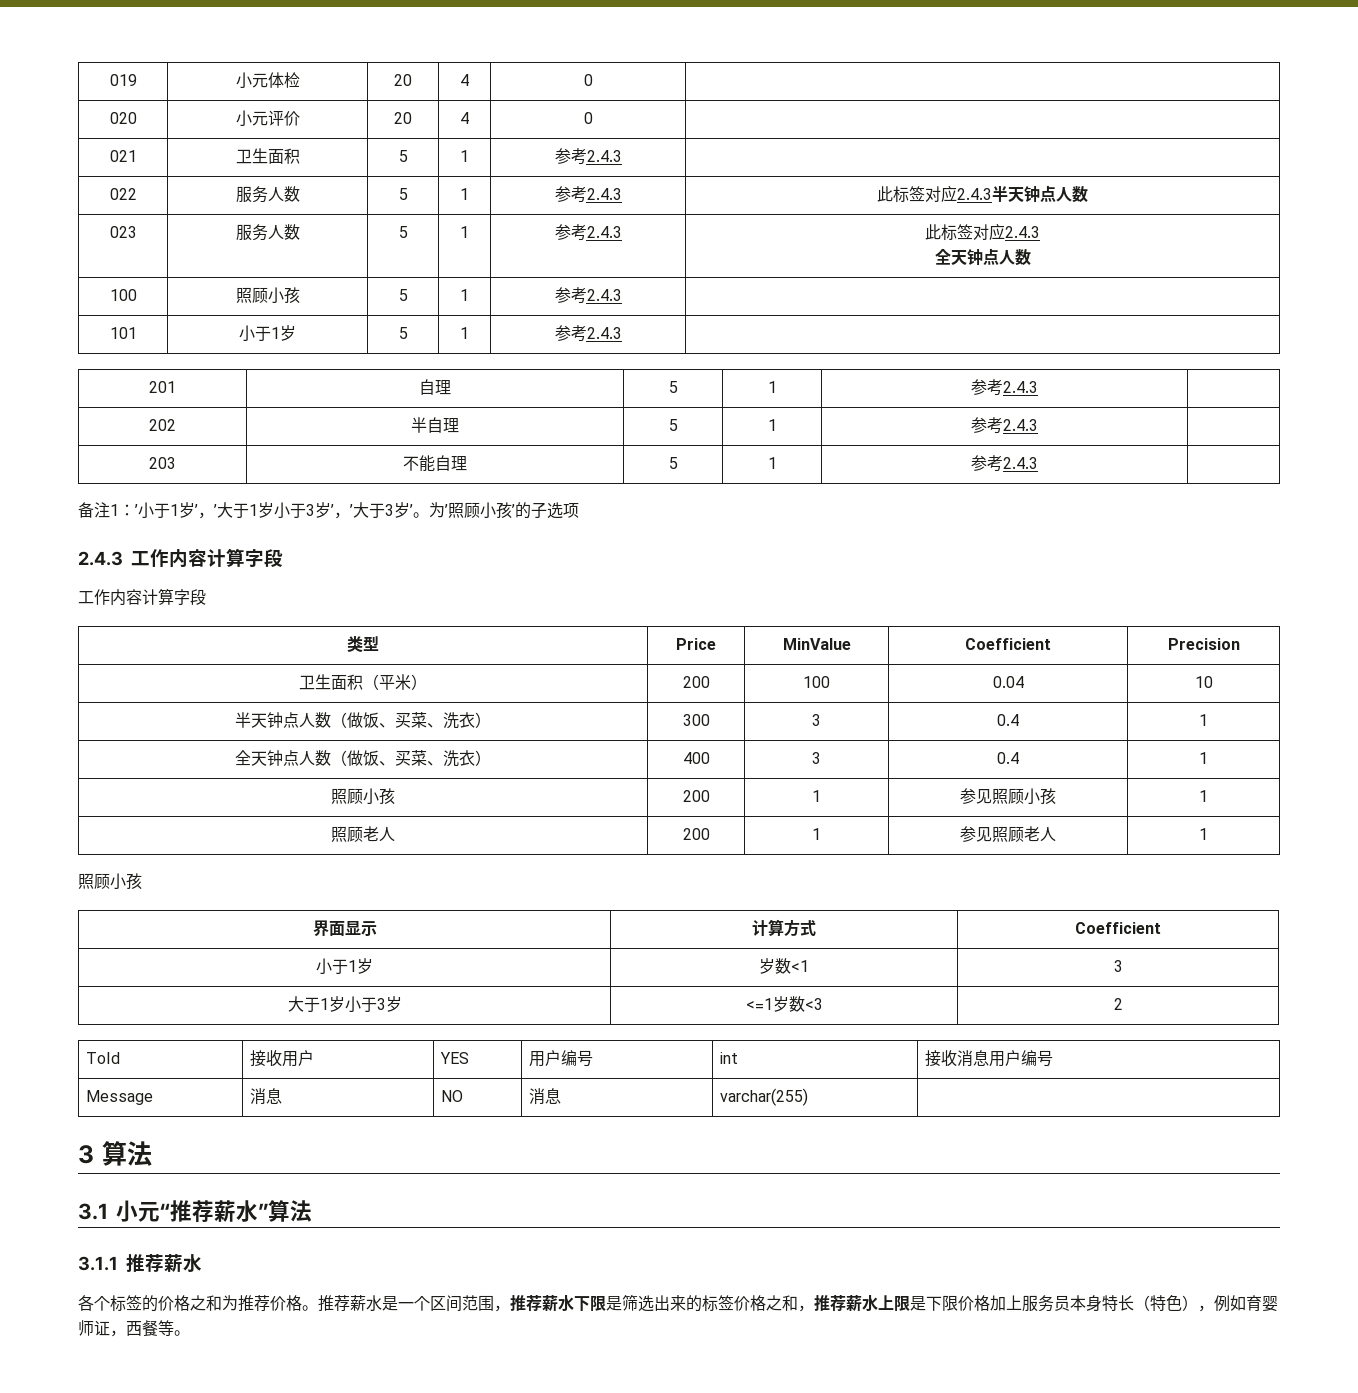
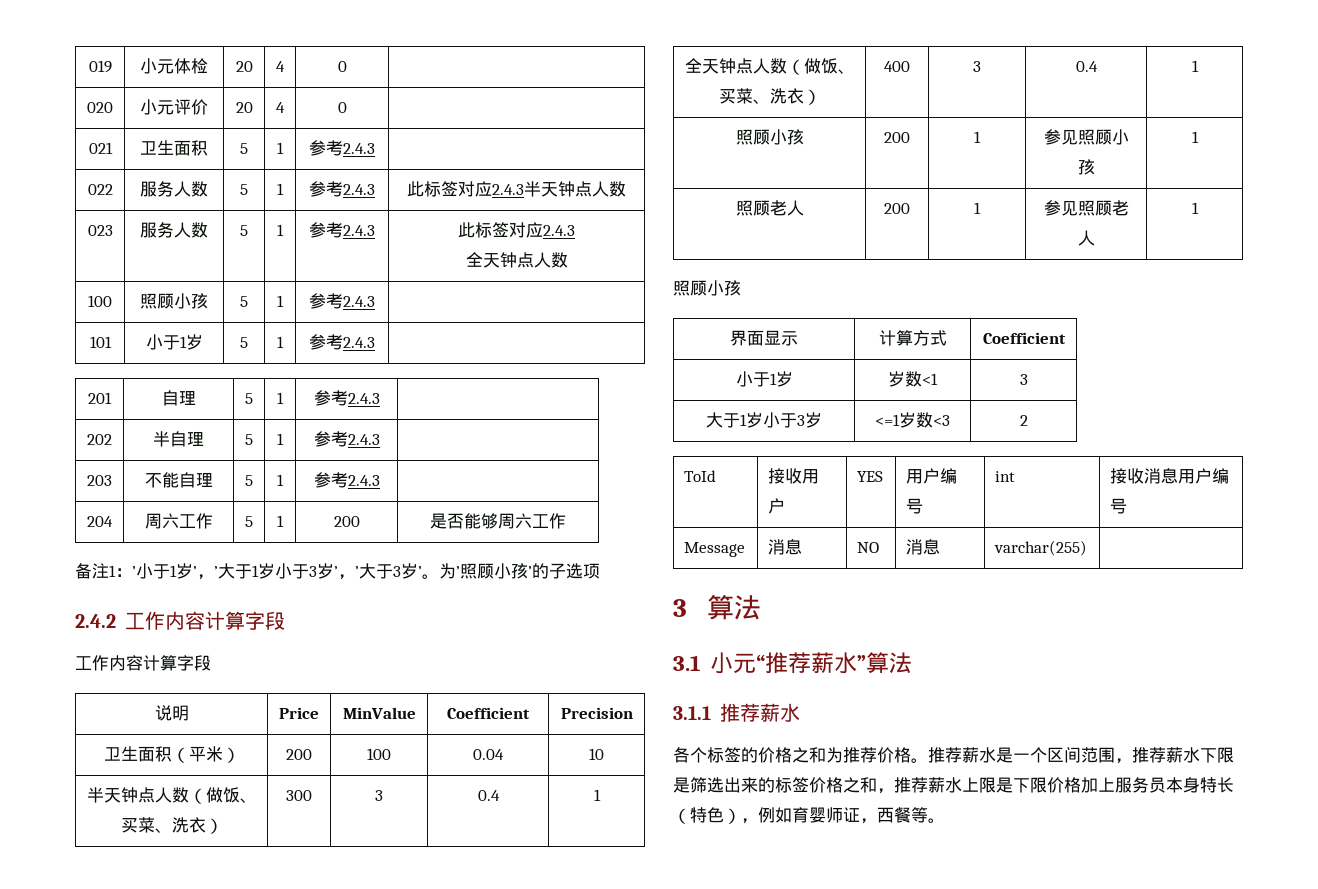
(1038, 463) none -> [87,516,113,527] [144,513,213,529] [245,516,253,527] [277,515,284,527] [333,516,360,527] [430,513,566,529] // 204 | 周六工作 | 5 | 1 | 200 | 是否能够周六工作
[78,551,123,566] 2.4.3 -> [75,614,116,628] 2.4.2
[347,636,379,652] 类型 -> [154,705,189,721] 说明

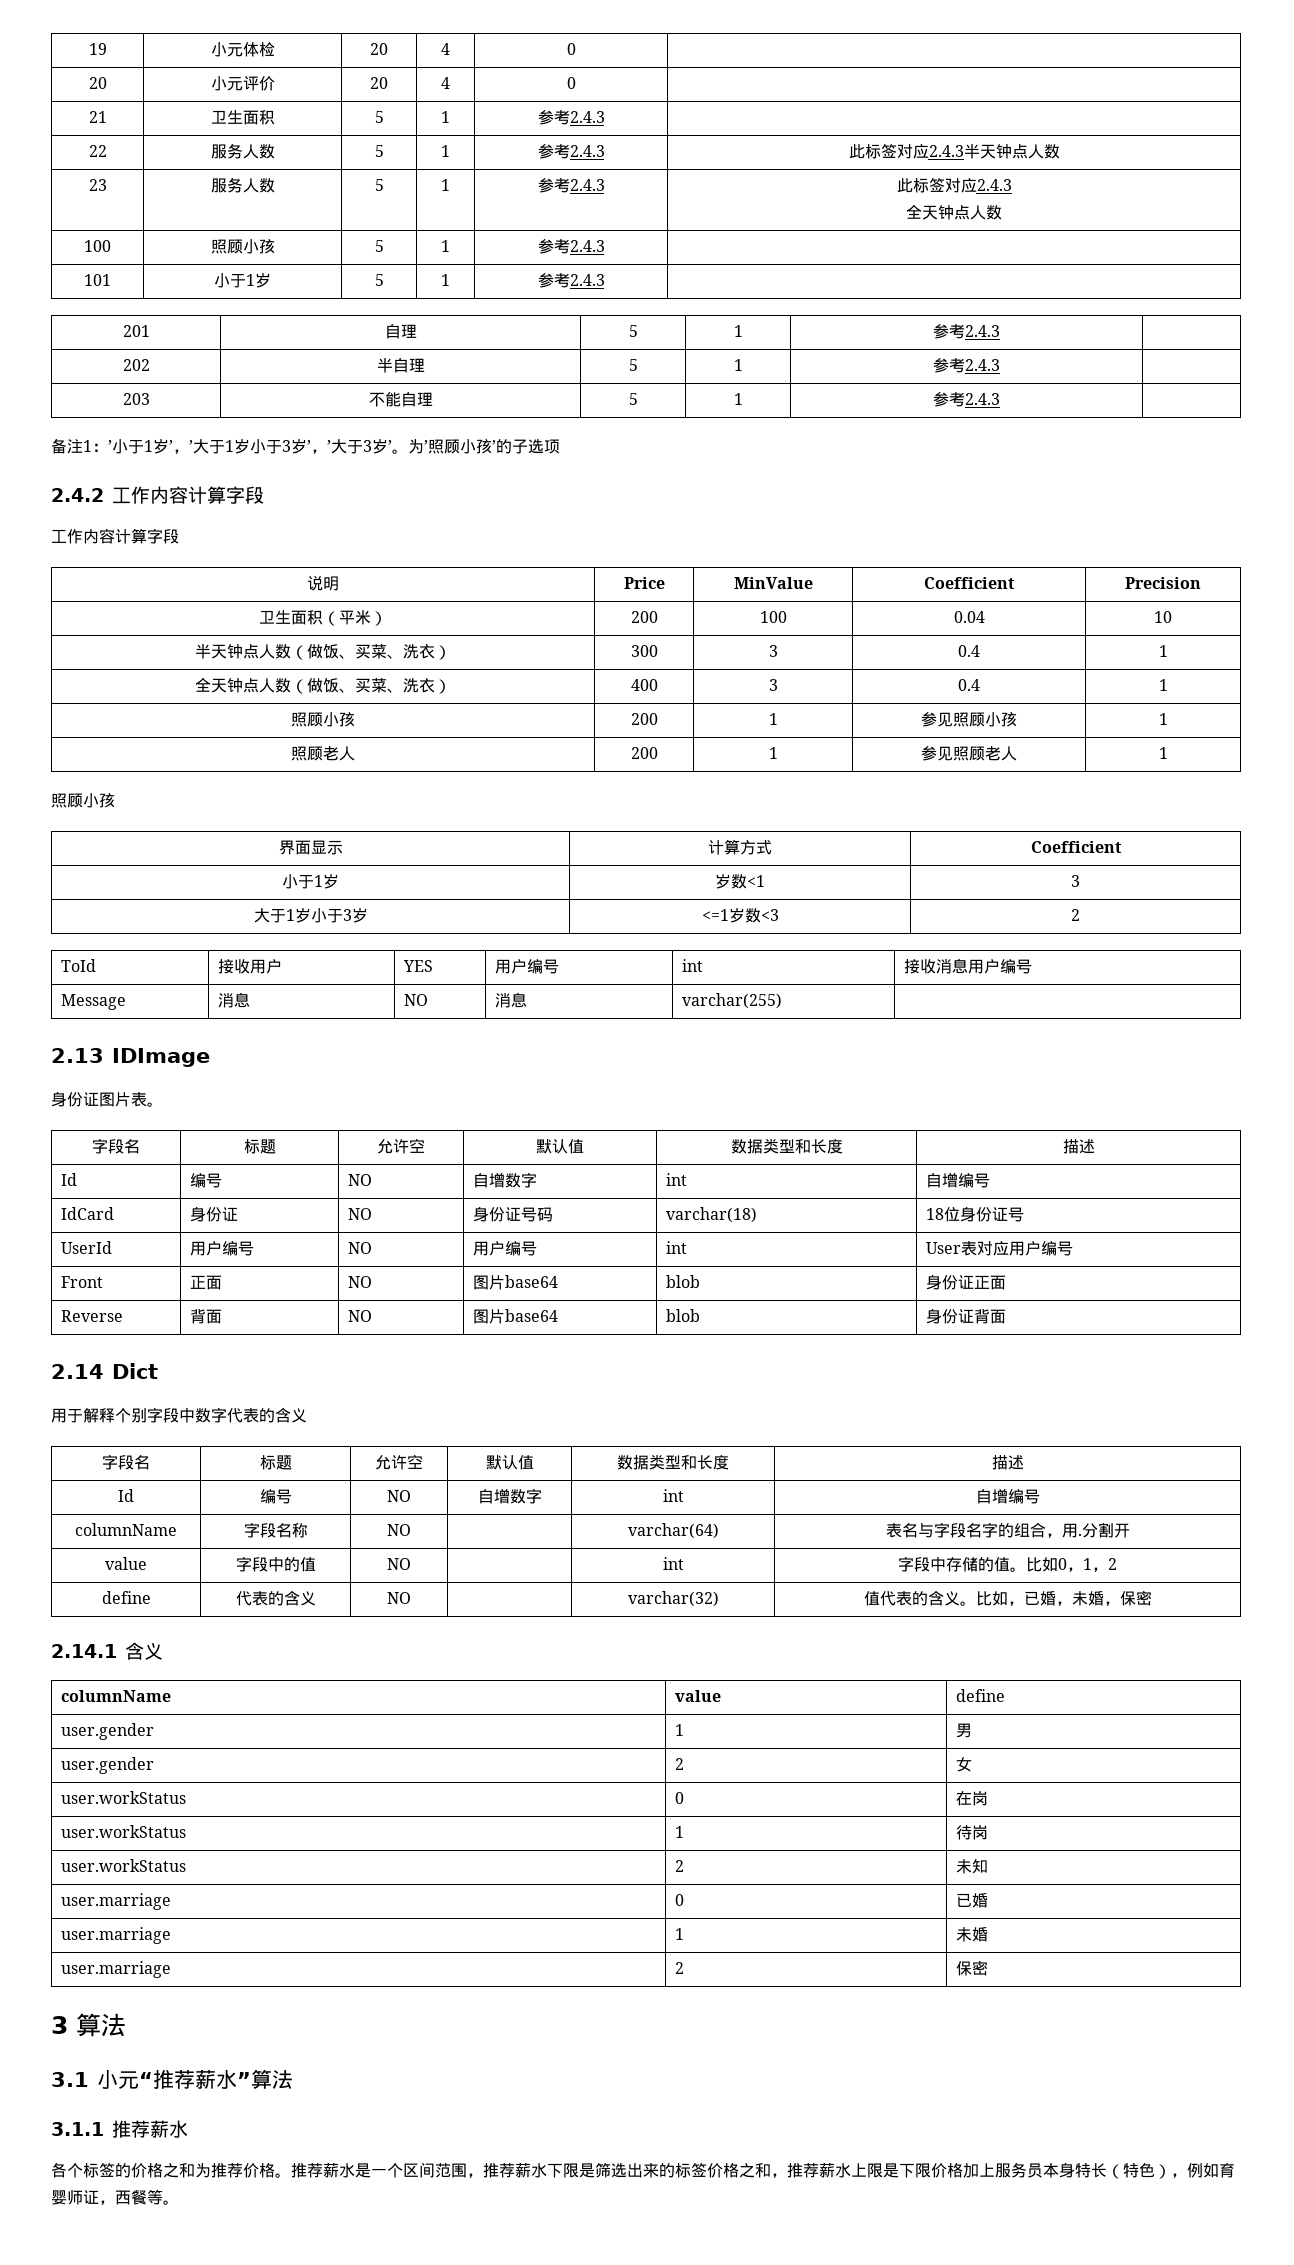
[88,60,112,73] 019 -> [88,43,107,55] 19
[87,102,113,113] 020 -> [88,77,107,89] 20
[88,142,113,154] 021 -> [88,111,107,123] 21
[87,184,113,195] 022 -> [88,145,107,157] 22
[87,225,113,236] 023 -> [88,179,107,191] 23
[87,516,113,527] [144,513,213,529] [245,516,253,527] [277,515,284,527] [333,516,360,527] [430,513,566,529] // 204 | 周六工作 | 5 | 1 | 200 | 是否能够周六工作 -> (1000, 399) none
(1088, 548) none -> [51,1048,210,1067] [51,1091,163,1107] [92,1138,140,1154] [243,1139,276,1154] [377,1138,425,1154] [536,1139,584,1154] [730,1138,843,1154] [1062,1139,1095,1154] [60,1173,77,1186] [189,1173,222,1188] [347,1174,372,1186] [472,1172,537,1188] [665,1173,687,1186] [925,1172,990,1188] [60,1207,114,1220] [189,1206,238,1222] [347,1208,372,1220] [472,1206,553,1222] [665,1207,757,1223] [925,1206,1024,1222] [60,1241,112,1254] [189,1241,254,1256] [347,1242,372,1254] [472,1241,537,1256] [665,1241,687,1254] [925,1241,1073,1256] [60,1276,103,1288] [189,1275,222,1290] [347,1276,372,1288] [472,1275,558,1290] [665,1275,700,1288] [925,1274,1006,1290] [60,1310,123,1322] [189,1309,222,1324] [347,1310,372,1322] [472,1309,558,1324] [665,1309,700,1322] [925,1308,1006,1324] [51,1363,158,1379] [51,1407,307,1423] [102,1454,150,1470] [259,1455,292,1470] [375,1454,423,1470] [485,1455,534,1470] [617,1454,729,1470] [991,1455,1024,1470] [118,1489,134,1502] [259,1489,292,1504] [387,1490,411,1502] [477,1488,542,1504] [662,1489,684,1502] [975,1488,1040,1504] [75,1523,177,1536] [243,1522,308,1538] [387,1524,411,1536] [627,1523,719,1539] [885,1522,1130,1538] [105,1557,147,1570] [235,1556,316,1572] [387,1558,411,1570] [662,1557,684,1570] [898,1556,1117,1572] [101,1591,151,1604] [235,1591,316,1606] [387,1592,411,1604] [627,1591,719,1607] [863,1590,1152,1606] [51,1642,163,1660] [60,1690,171,1702] [674,1690,721,1702] [955,1689,1005,1702] [60,1723,154,1740] [674,1724,684,1736] [955,1723,972,1738] [60,1757,154,1774] [674,1758,684,1770] [955,1757,972,1772] [60,1791,186,1804] [674,1792,684,1804] [955,1791,988,1806] [60,1825,186,1838] [674,1826,684,1838] [955,1825,988,1840] [60,1859,186,1872] [674,1860,684,1872] [955,1859,988,1874] [60,1893,171,1910] [674,1894,684,1906] [955,1893,988,1908] [60,1927,171,1944] [674,1928,684,1940] [955,1927,988,1942] [60,1961,171,1978] [674,1962,684,1974] [955,1960,988,1976] // 2.13 IDImage // 身份证图片表。 // 字段名 | 标题 | 允许空 | 默认值 | 数据类型和长度 | 描述 // Id | 编号 | NO | 自增数字 | int | 自增编号 // IdCard | 身份证 | NO | 身份证号码 | varchar(18) | 18位身份证号 // UserId | 用户编号 | NO | 用户编号 | int | User表对应用户编号 // Front | 正面 | NO | 图片base64 | blob | 身份证正面 // Reverse | 背面 | NO | 图片base64 | blob | 身份证背面 // 2.14 Dict // 用于解释个别字段中数字代表的含义 // 字段名 | 标题 | 允许空 | 默认值 | 数据类型和长度 | 描述 // Id | 编号 | NO | 自增数字 | int | 自增编号 // columnName | 字段名称 | NO | | varchar(64) | 表名与字段名字的组合，用.分割开 // value | 字段中的值 | NO | | int | 字段中存储的值。比如0，1，2 // define | 代表的含义 | NO | | varchar(32) | 值代表的含义。比如，已婚，未婚，保密 // 2.14.1含义 // columnName | value | define // user.gender | 1 | 男 // user.gender | 2 | 女 // user.workStatus | 0 | 在岗 // user.workStatus | 1 | 待岗 // user.workStatus | 2 | 未知 // user.marriage | 0 | 已婚 // user.marriage | 1 | 未婚 // user.marriage | 2 | 保密

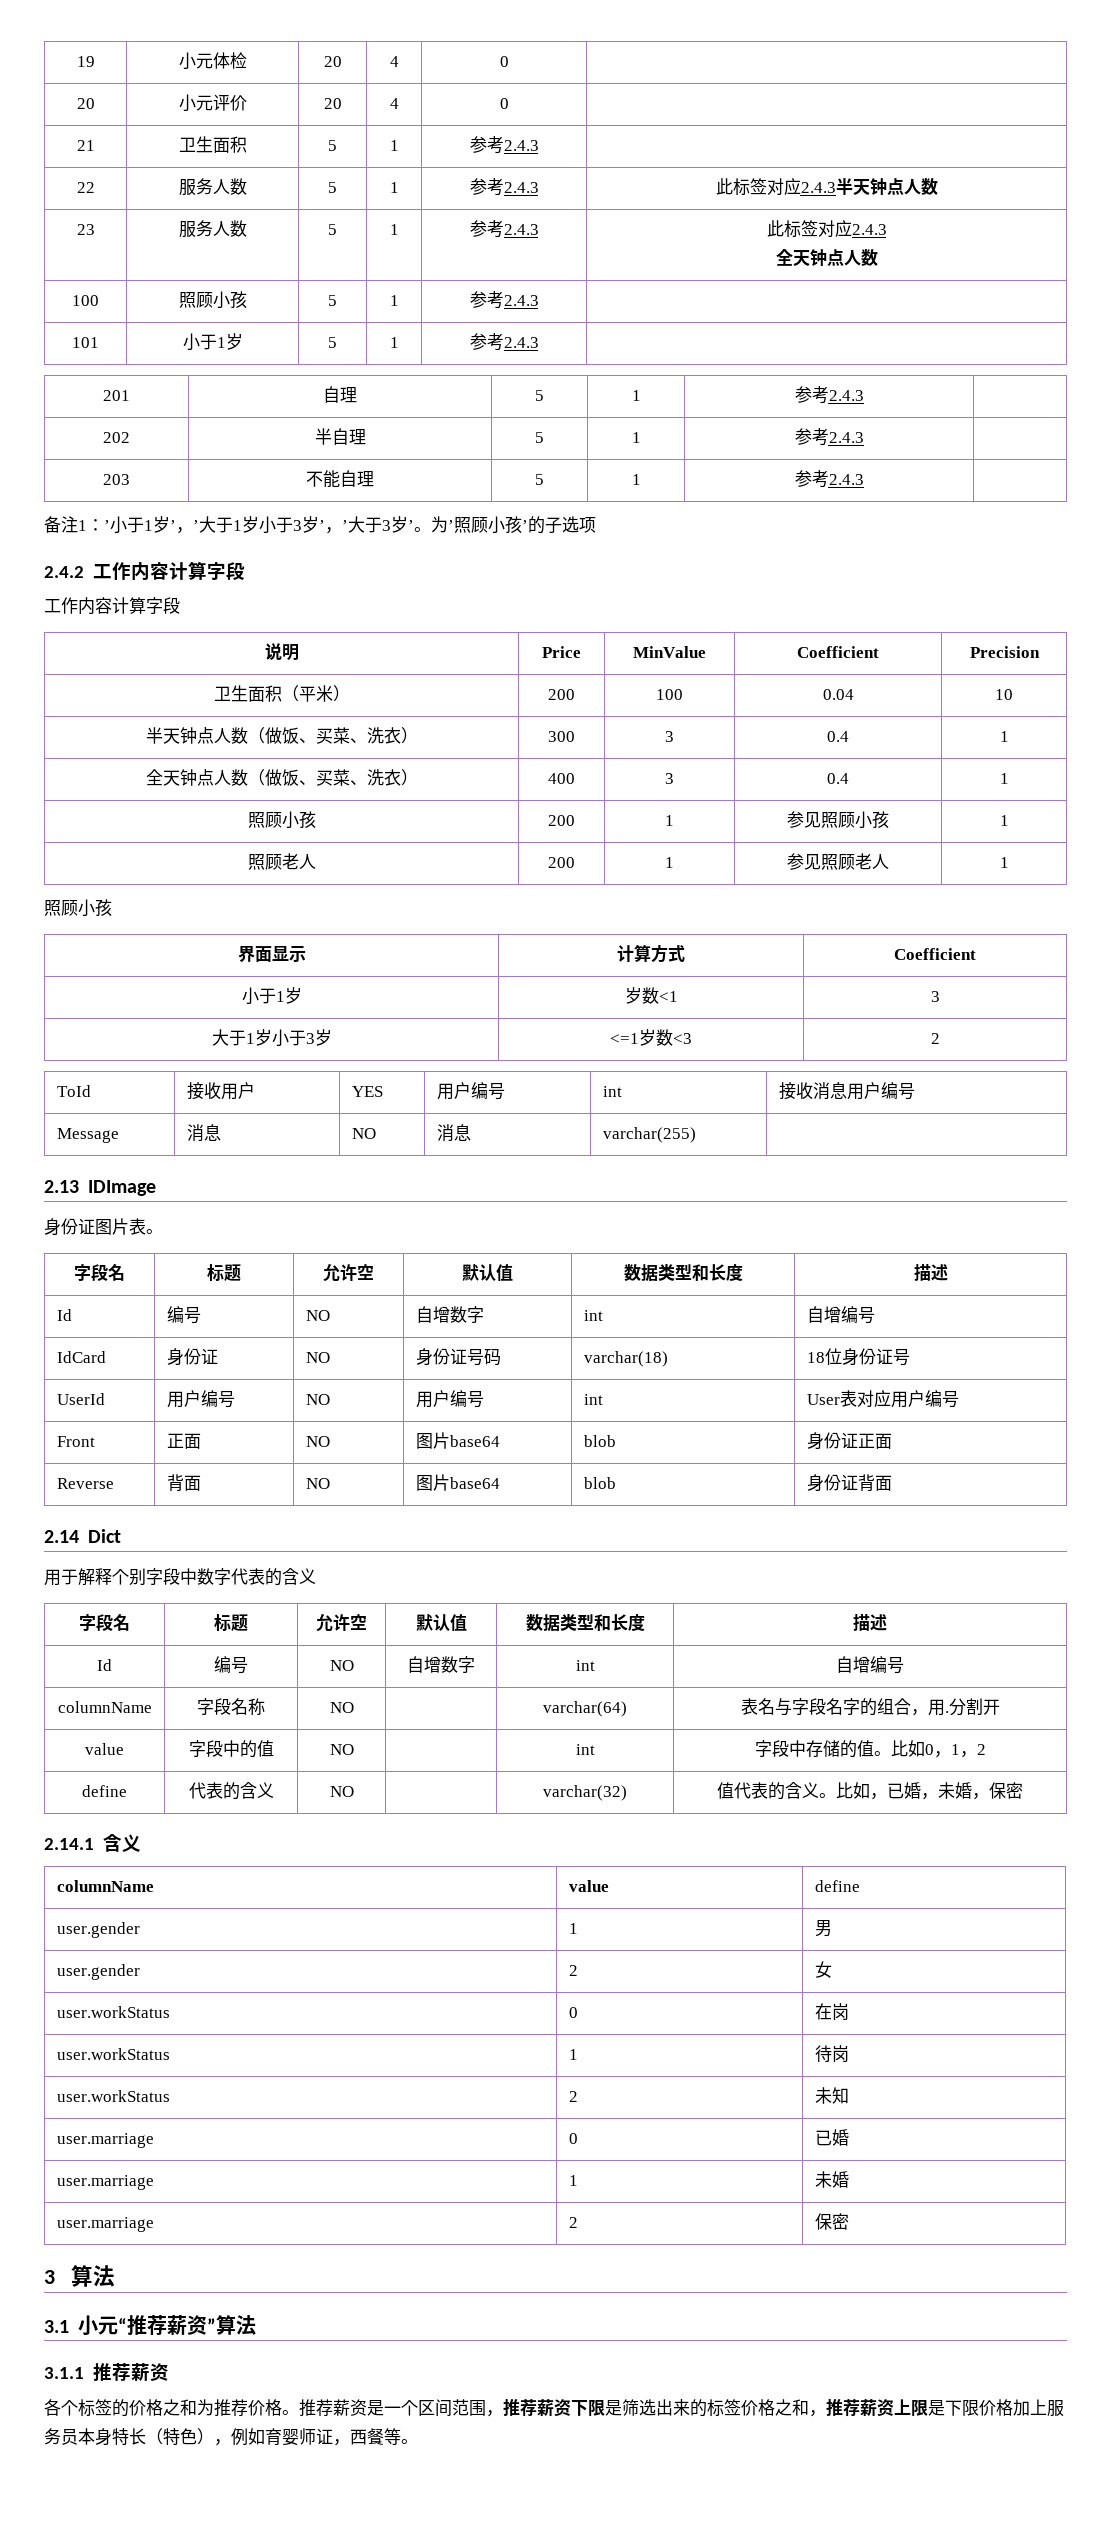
[216,2070,237,2089] 水 -> [186,2315,207,2335] 资
[169,2120,188,2138] 水 -> [149,2363,169,2381] 资
[339,2163,355,2178] 水 -> [350,2399,367,2416] 资
[531,2163,547,2178] 水 -> [554,2399,571,2417] 资
[835,2163,851,2178] 水 -> [877,2399,894,2417] 资

